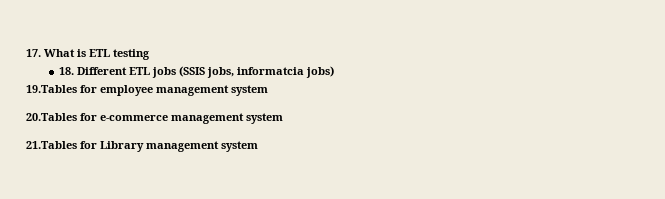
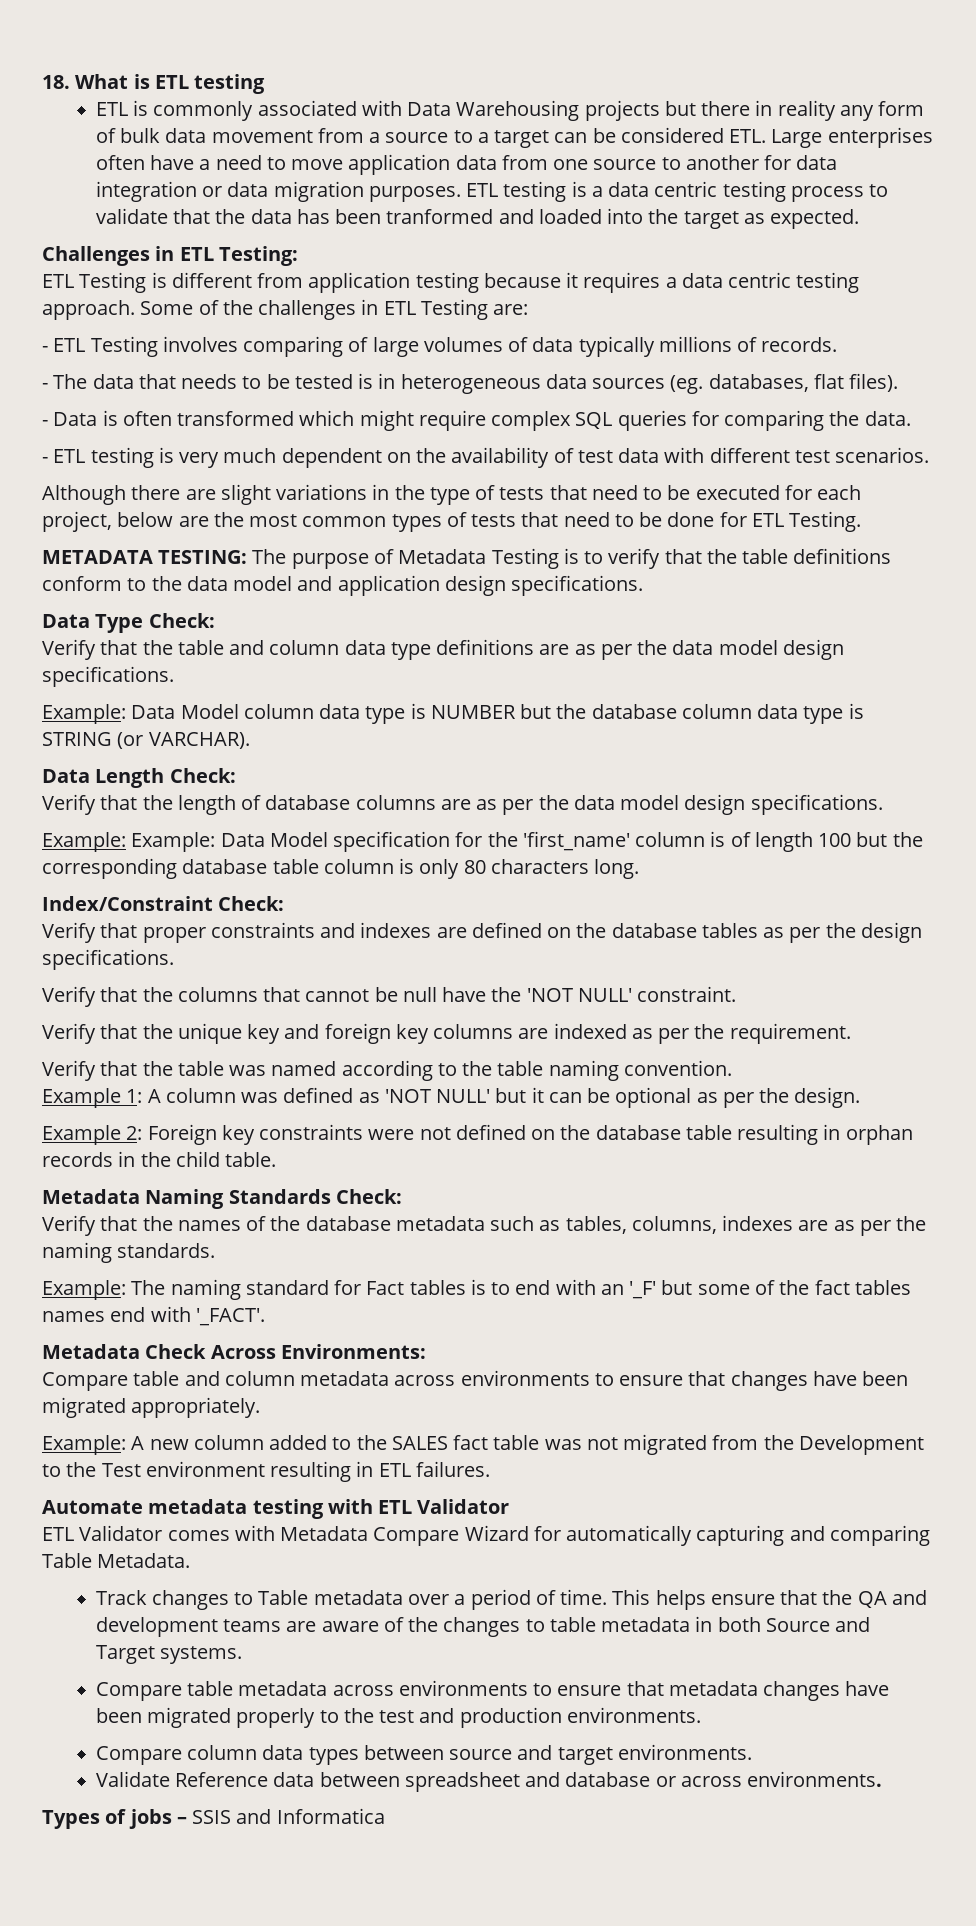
[26,49,41,57] 17. -> [42,75,70,89] 18.
[58,66,334,78] [26,85,268,96] [26,113,283,124] [26,141,258,152] 18. Different ETL jobs (SSIS jobs, informatcia jobs) // 19.Tables for employee management system // 20.Tables for e-commerce management system // 21.Tables for Library management system -> [95,100,925,121] [95,127,933,148] [95,154,838,175] [95,181,889,202] [95,208,860,229] [42,246,298,266] [42,272,860,293] [42,299,529,320] [42,336,838,357] [42,373,899,394] [42,410,911,431] [42,447,930,468] [42,484,862,505] [42,511,862,532] [42,548,892,569] [42,575,644,596] [42,613,215,633] [42,639,844,660] [42,666,174,687] [42,703,864,724] [42,732,250,749] [42,768,236,788] [42,794,883,815] [42,831,923,852] [42,858,640,879] [42,896,285,911] [42,922,922,943] [42,949,174,970] [42,986,737,1007] [42,1023,851,1044] [42,1060,732,1081] [42,1087,861,1108] [42,1124,913,1145] [42,1151,277,1167] [42,1189,402,1209] [42,1215,927,1236] [42,1242,216,1263] [42,1279,911,1300] [42,1306,265,1326] [42,1344,426,1359] [42,1370,909,1391] [42,1397,261,1418] [42,1434,924,1455] [42,1461,490,1482] [42,1499,510,1519] [42,1525,930,1546] [42,1553,191,1568] [95,1589,927,1610] [95,1616,871,1637] [95,1645,242,1664] [95,1680,890,1701] [95,1707,701,1728] [95,1744,752,1765] [95,1771,883,1792] [42,1808,385,1829] ETL is commonly associated with Data Warehousing projects but there in reality any form of bulk data movement from a source to a target can be considered ETL. Large enterprises often have a need to move application data from one source to another for data integration or data migration purposes. ETL testing is a data centric testing process to validate that the data has been tranformed and loaded into the target as expected. // Challenges in ETL Testing: // ETL Testing is different from application testing because it requires a data centric testing approach. Some of the challenges in ETL Testing are: // - ETL Testing involves comparing of large volumes of data typically millions of records. // - The data that needs to be tested is in heterogeneous data sources (eg. databases, flat files). // - Data is often transformed which might require complex SQL queries for comparing the data. // - ETL testing is very much dependent on the availability of test data with different test scenarios. // Although there are slight variations in the type of tests that need to be executed for each project, below are the most common types of tests that need to be done for ETL Testing. // METADATA TESTING: The purpose of Metadata Testing is to verify that the table definitions conform to the data model and application design specifications. // Data Type Check: // Verify that the table and column data type definitions are as per the data model design specifications. // Example: Data Model column data type is NUMBER but the database column data type is STRING (or VARCHAR). // Data Length Check: // Verify that the length of database columns are as per the data model design specifications. // Example: Example: Data Model specification for the 'first_name' column is of length 100 but the corresponding database table column is only 80 characters long. // Index/Constraint Check: // Verify that proper constraints and indexes are defined on the database tables as per the design specifications. // Verify that the columns that cannot be null have the 'NOT NULL' constraint. // Verify that the unique key and foreign key columns are indexed as per the requirement. // Verify that the table was named according to the table naming convention. // Example 1: A column was defined as 'NOT NULL' but it can be optional as per the design. // Example 2: Foreign key constraints were not defined on the database table resulting in orphan records in the child table. // Metadata Naming Standards Check: // Verify that the names of the database metadata such as tables, columns, indexes are as per the naming standards. // Example: The naming standard for Fact tables is to end with an '_F' but some of the fact tables names end with '_FACT'. // Metadata Check Across Environments: // Compare table and column metadata across environments to ensure that changes have been migrated appropriately. // Example: A new column added to the SALES fact table was not migrated from the Development to the Test environment resulting in ETL failures. // Automate metadata testing with ETL Validator // ETL Validator comes with Metadata Compare Wizard for automatically capturing and comparing Table Metadata. // Track changes to Table metadata over a period of time. This helps ensure that the QA and development teams are aware of the changes to table metadata in both Source and Target systems. // Compare table metadata across environments to ensure that metadata changes have been migrated properly to the test and production environments. // Compare column data types between source and target environments. // Validate Reference data between spreadsheet and database or across environments. // Types of jobs – SSIS and Informatica

